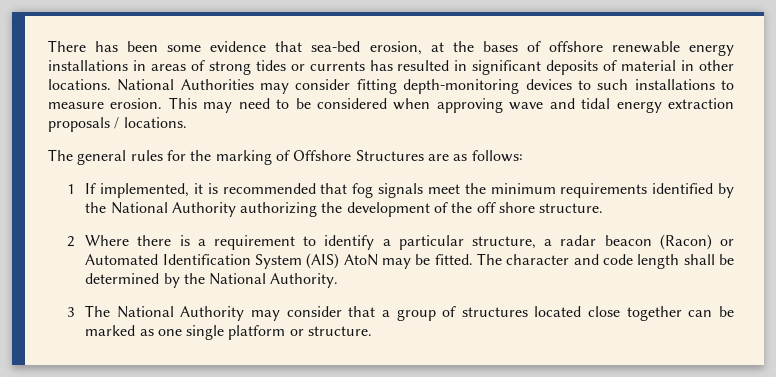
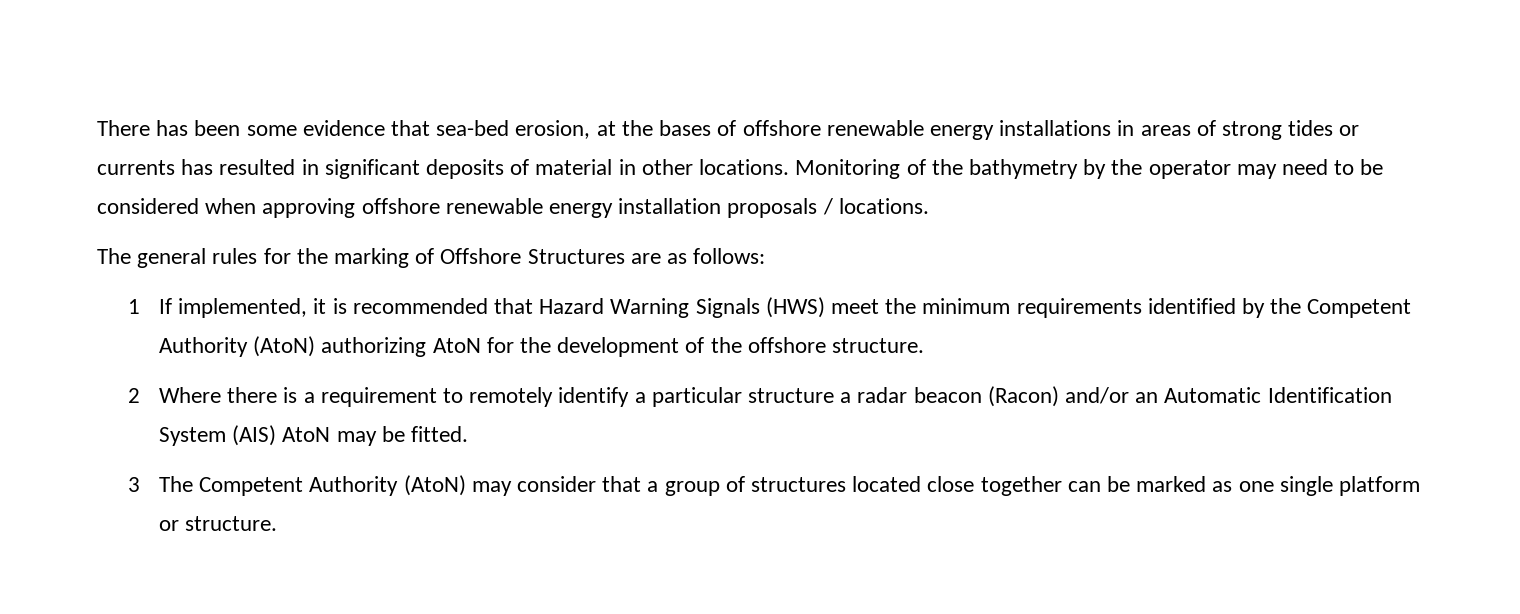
[117,79,735,94] [48,97,197,109] National Authorities may consider fitting depth-monitoring devices to such installations to measure erosion. This -> [795,159,1231,179] Monitoring of the bathymetry by the operator
[509,98,735,113] wave and tidal energy extraction -> [361,198,722,218] offshore renewable energy installation
[352,183,424,198] fog signals -> [539,297,825,318] Hazard Warning Signals (HWS)
[110,202,318,217] National Authority authorizing -> [1307,299,1412,318] [158,336,514,357] Competent Authority (AtoN) authorizing AtoN for
[476,202,536,213] off shore -> [747,337,826,353] offshore
(317, 241) none -> [469,387,554,407] remotely
[471,236,536,249] structure, -> [748,388,835,403] structure
[719,239,734,246] [85,254,159,265] or Automated -> [1065,387,1262,404] and/or an Automatic
[476,253,734,269] [85,273,339,288] The character and code length shall be determined by the National Authority. -> (468, 434) none
[116,306,245,321] National Authority -> [199,475,466,496] Competent Authority (AtoN)

